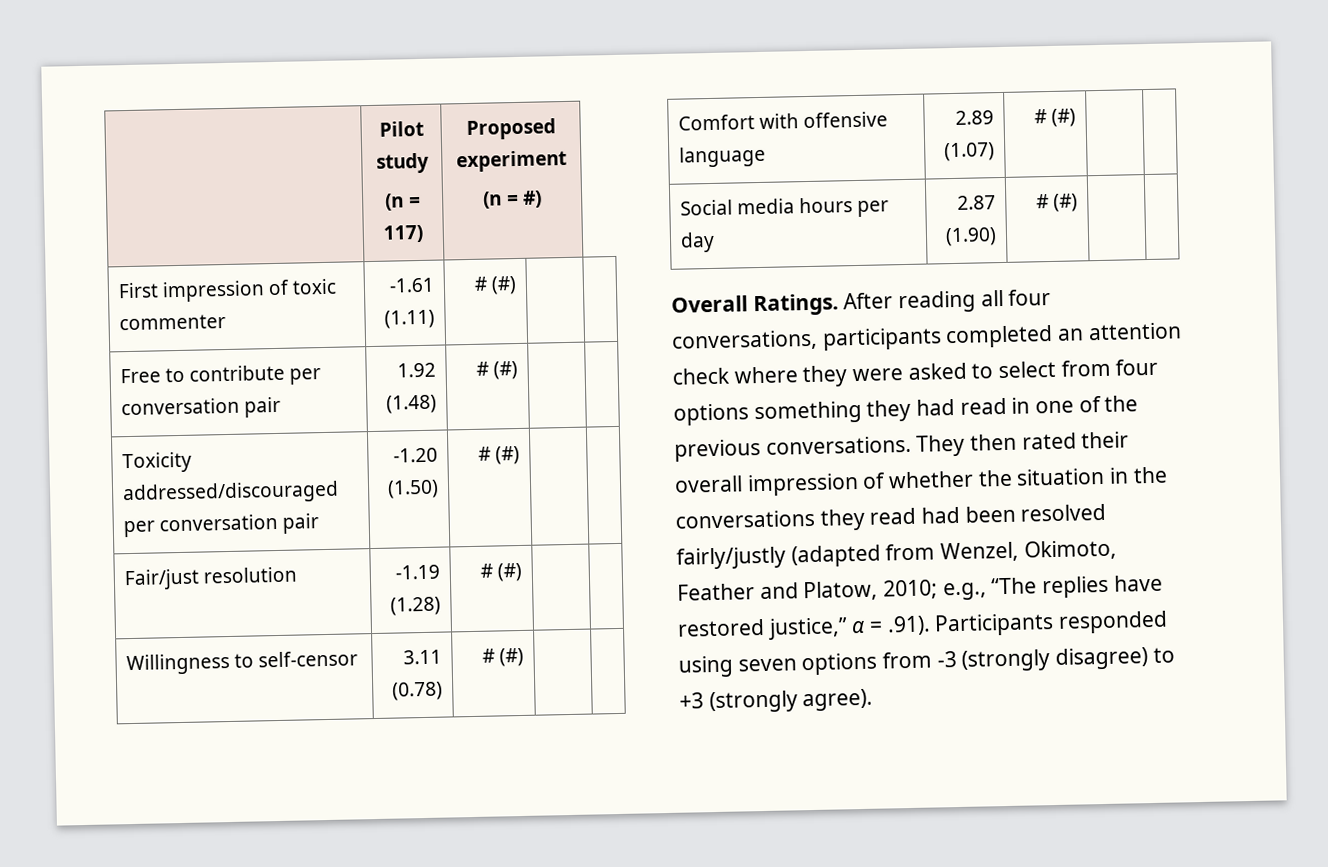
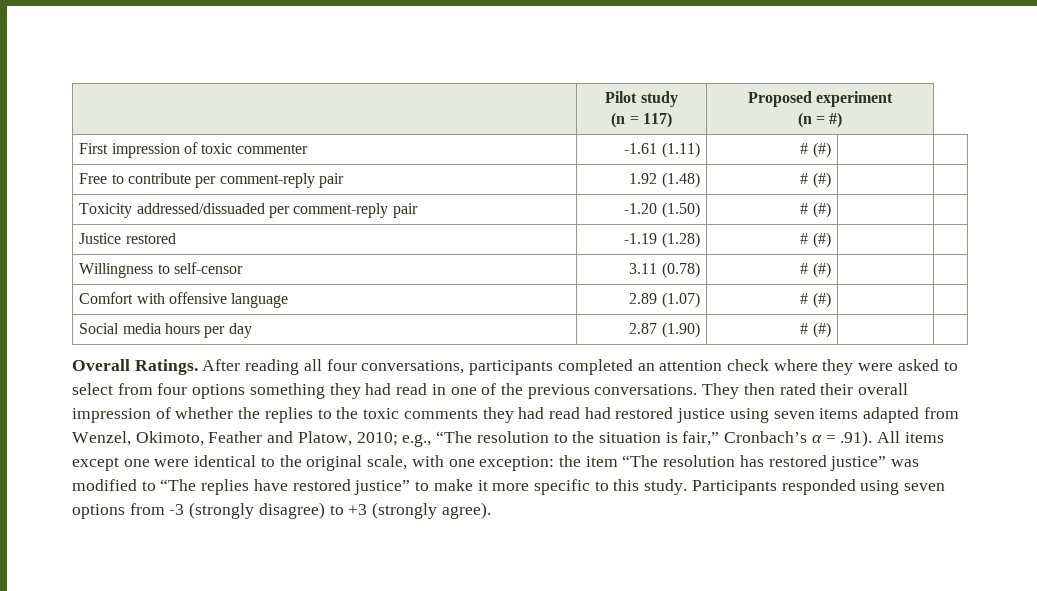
[120,397,240,416] conversation -> [219,173,315,188] comment-reply
[121,480,339,506] [122,513,279,538] addressed/discouraged per conversation -> [136,203,389,218] addressed/dissuaded per comment-reply
[123,566,298,591] Fair/just resolution -> [79,233,176,244] Justice restored
[1016,466,1168,486] [675,503,1107,531] [676,544,881,570] situation in the conversations they read had been resolved fairly/justly (adapted -> [264,407,920,423] replies to the toxic comments they had read had restored justice using seven items adapted
[1042,574,1163,599] [677,615,931,640] replies have restored justice,” α = .91). -> [476,430,944,447] [72,455,920,471] [72,479,688,495] resolution to the situation is fair,” Cronbach’s α = .91). All items except one were identical to the original scale, with one exception: the item “The resolution has restored justice” was modified to “The replies have restored justice” to make it more specific to this study.

